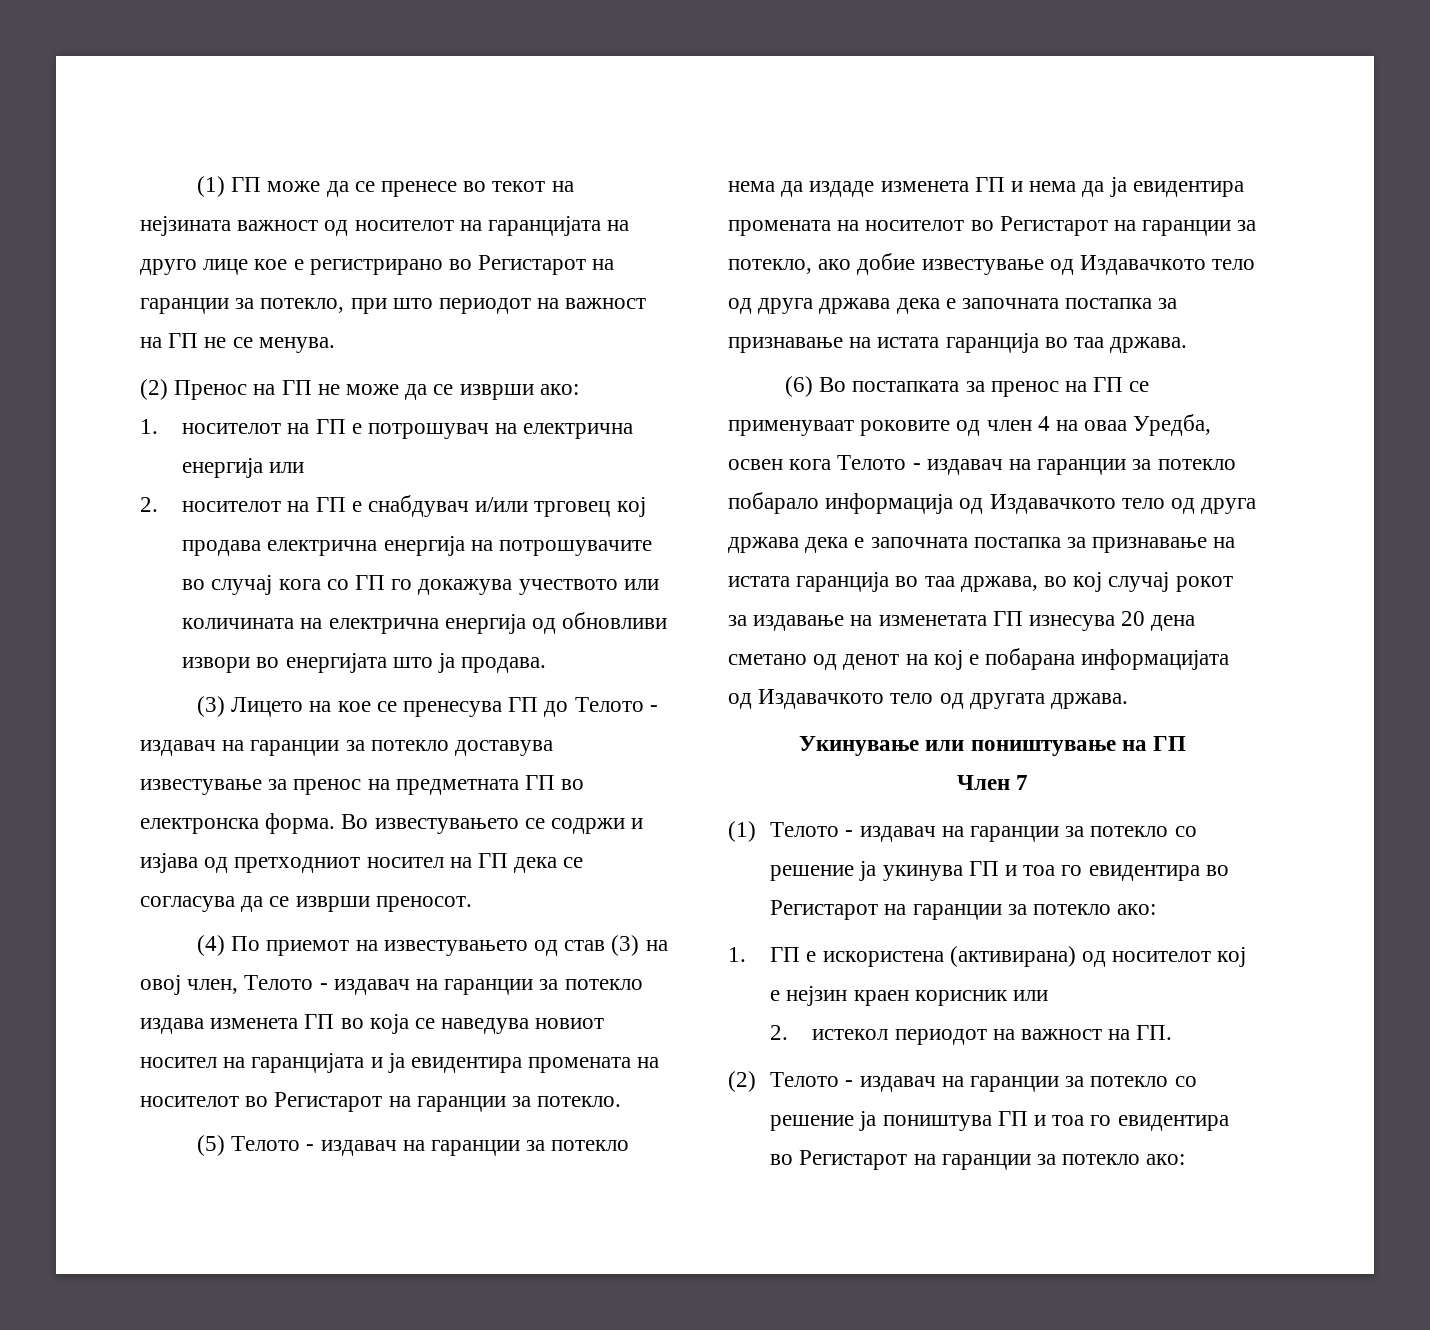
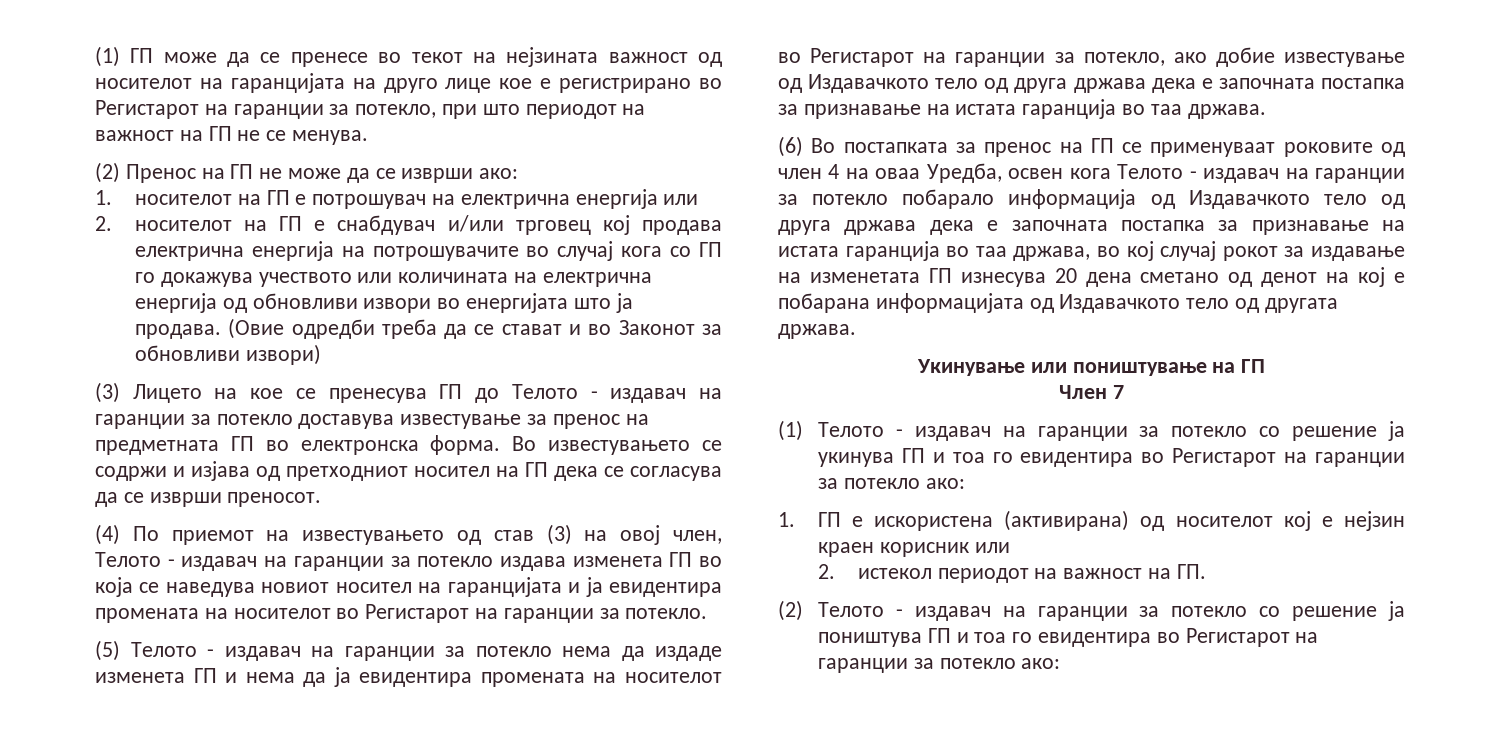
(547, 665) none -> [228,318,723,339] [134,344,321,365] (Овие одредби треба да се стават и во Законот за обновливи извори)

